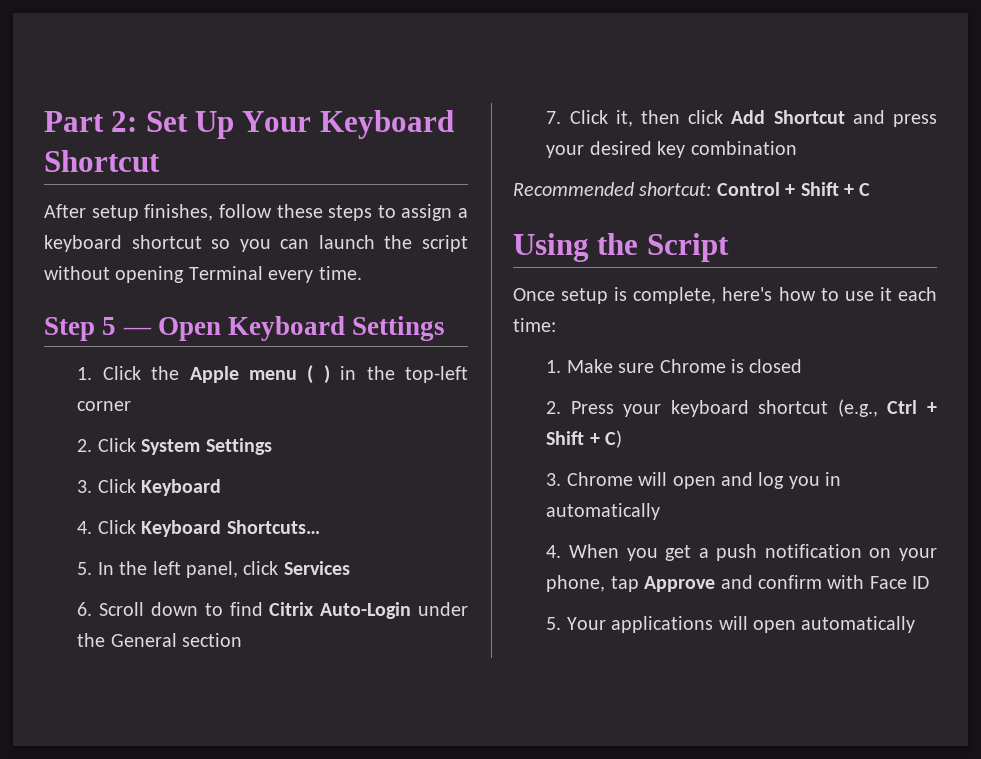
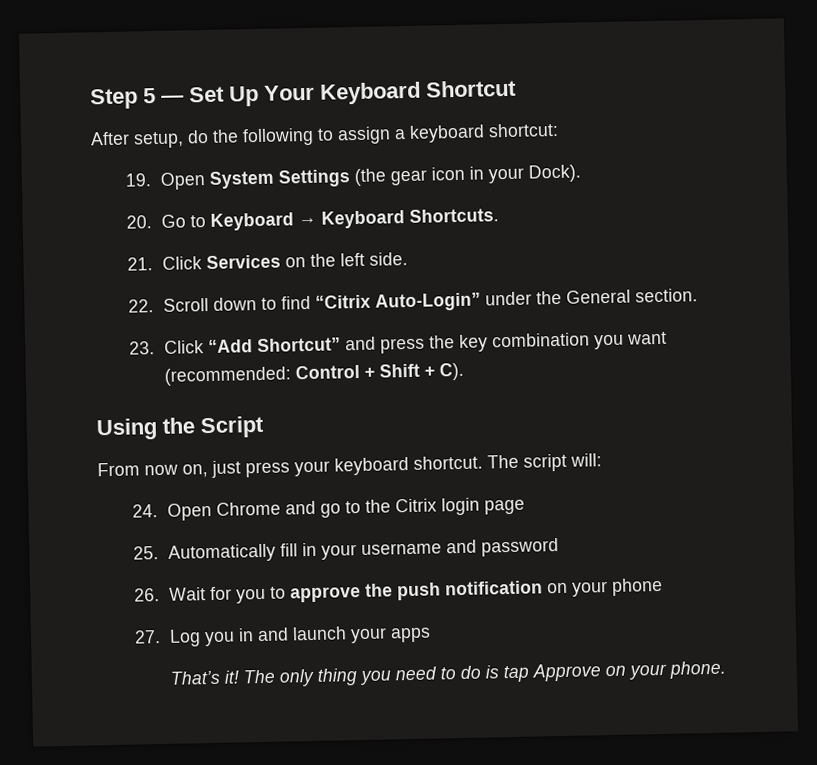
[44,111,138,132] Part 2: -> [90,88,184,110] Step 5 —
[91,204,468,221] [44,235,468,252] [44,266,362,283] [44,316,446,341] [77,365,468,384] [77,401,132,411] [77,438,272,455] [77,479,222,496] [77,520,320,537] [77,561,350,578] [77,602,93,616] setup finishes, follow these steps to assign a keyboard shortcut so you can launch the script without opening Terminal every time. // Step 5 — Open Keyboard Settings // 1. Click the Apple menu ( ) in the top-left corner // 2. Click System Settings // 3. Click Keyboard // 4. Click Keyboard Shortcuts… // 5. In the left panel, click Services // 6. -> [133,122,559,149] [125,164,582,190] [126,208,499,231] [127,251,408,271] [128,299,155,313] setup, do the following to assign a keyboard shortcut: // 19. Open System Settings (the gear icon in your Dock). // 20. Go to Keyboard → Keyboard Shortcuts. // 21. Click Services on the left side. // 22.
[269,602,412,619] Citrix Auto-Login -> [314,292,481,312] “Citrix Auto-Login”
[182,633,243,647] [546,110,937,127] [546,141,652,158] section // 7. Click it, then click Add Shortcut and press your desired -> [634,288,698,303] [129,335,455,355] section. // 23. Click “Add Shortcut” and press the
[513,182,712,196] // Recommended shortcut: -> [593,331,667,350] [163,366,291,386] you want (recommended:
[859,183,871,196] C -> [438,362,464,381] C).
[513,287,937,304] [513,318,556,332] [546,359,803,373] [546,399,937,417] [546,430,623,448] [546,472,842,489] [546,503,661,520] [546,544,937,561] [546,575,930,592] [546,616,916,633] Once setup is complete, here's how to use it each time: // 1. Make sure Chrome is closed // 2. Press your keyboard shortcut (e.g., Ctrl + Shift + C) // 3. Chrome will open and log you in automatically // 4. When you get a push notification on your phone, tap Approve and confirm with Face ID // 5. Your applications will open automatically -> [97,453,602,478] [132,497,525,521] [133,538,559,563] [134,577,663,604] [134,626,431,647] [169,660,726,687] From now on, just press your keyboard shortcut. The script will: // 24. Open Chrome and go to the Citrix login page // 25. Automatically fill in your username and password // 26. Wait for you to approve the push notification on your phone // 27. Log you in and launch your apps // That’s it! The only thing you need to do is tap Approve on your phone.

